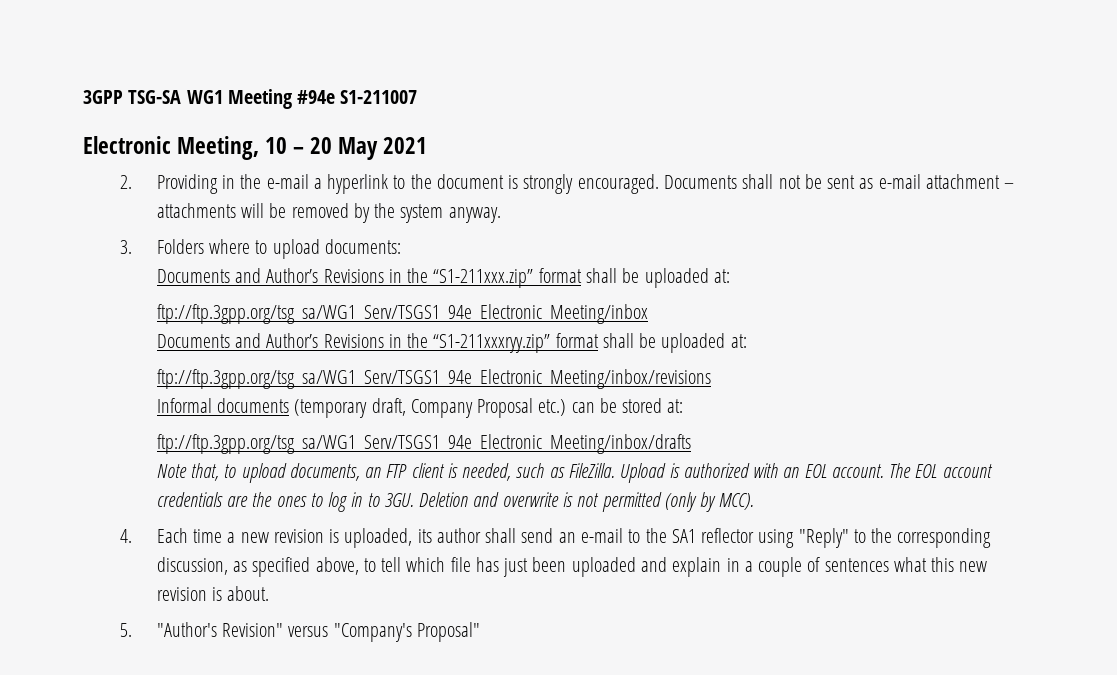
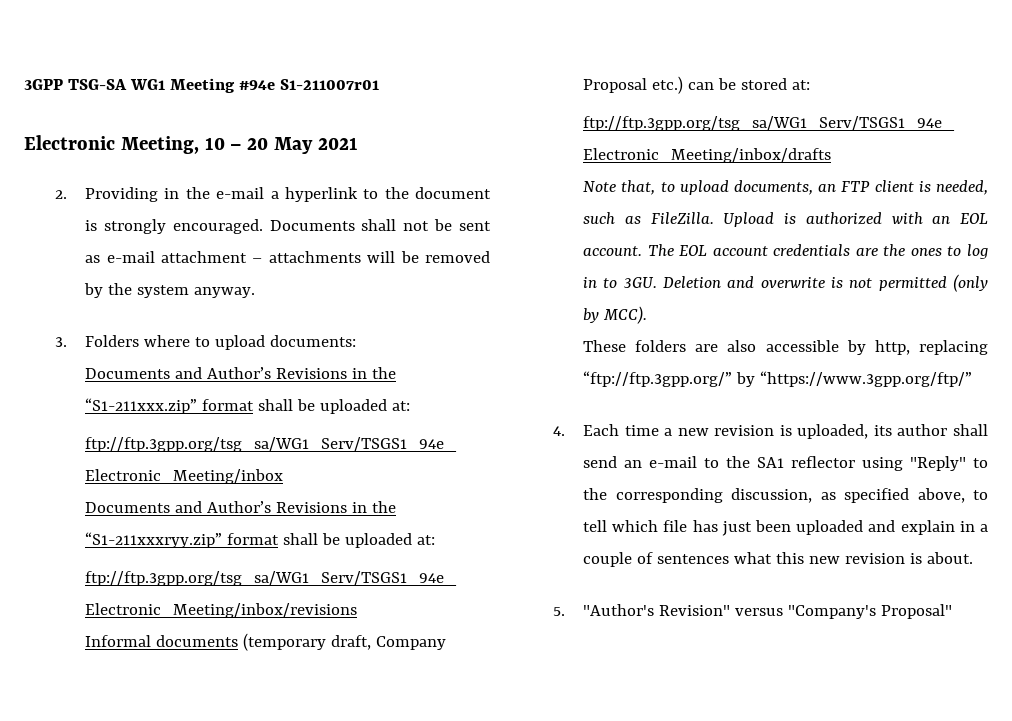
[340,90,418,104] S1-211007 -> [279,79,379,90] S1-211007r01
(755, 501) none -> [583,340,988,355] [583,371,973,387] // These folders are also accessible by http, replacing “ftp://ftp.3gpp.org/” by “https://www.3gpp.org/ftp/”

